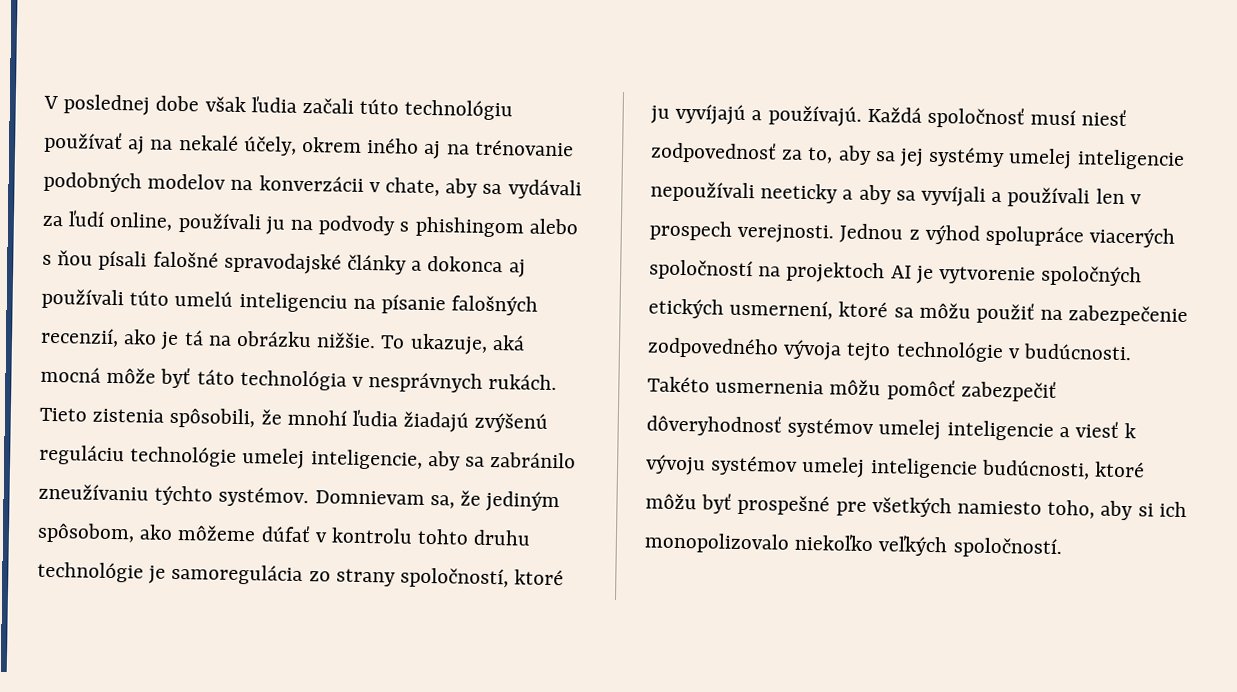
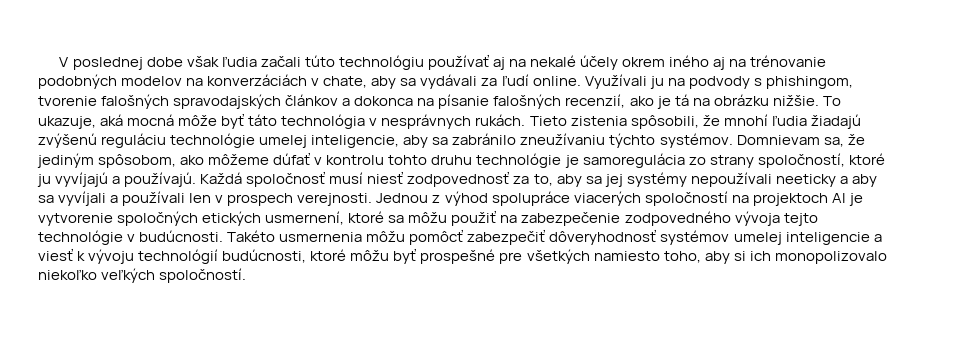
[242,136,297,156] účely, -> [580,55,619,70] účely
[258,175,364,192] konverzácii -> [207,74,308,86] konverzáciách
[109,211,262,234] online, používali -> [532,74,647,89] online. Využívali
[414,216,579,238] [42,250,526,278] [41,288,348,313] phishingom alebo s ňou písali falošné spravodajské články a dokonca aj používali túto umelú inteligenciu -> [765,76,853,89] [38,94,414,109] phishingom, tvorenie falošných spravodajských článkov a dokonca
[1008,148,1185,170] umelej inteligencie -> (687, 179) none
[710,455,978,479] systémov umelej inteligencie -> [138,249,219,264] technológií

